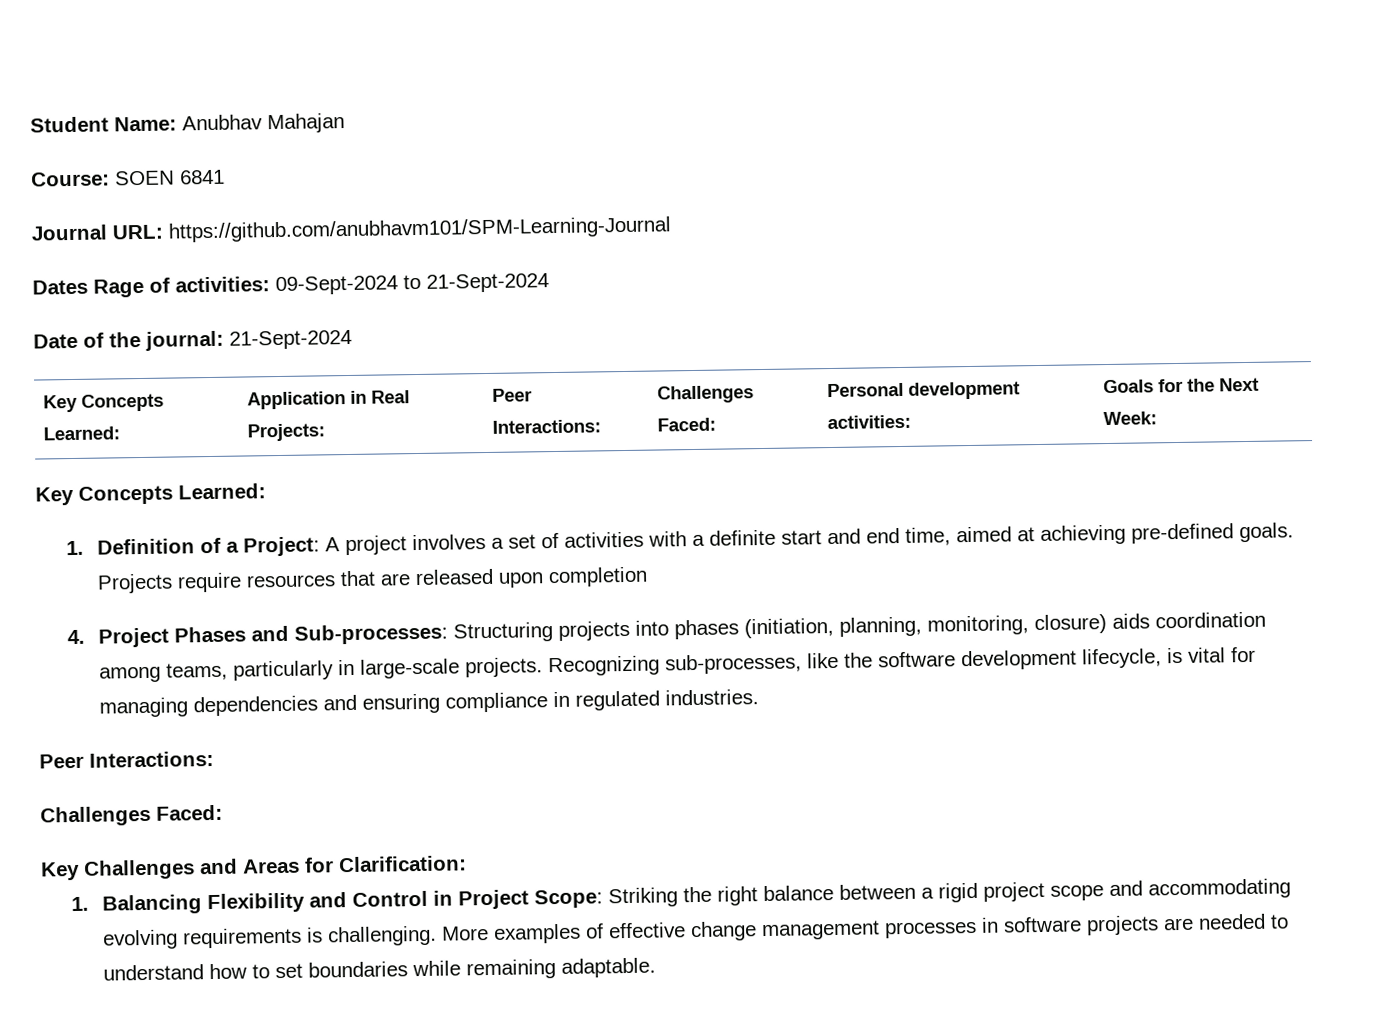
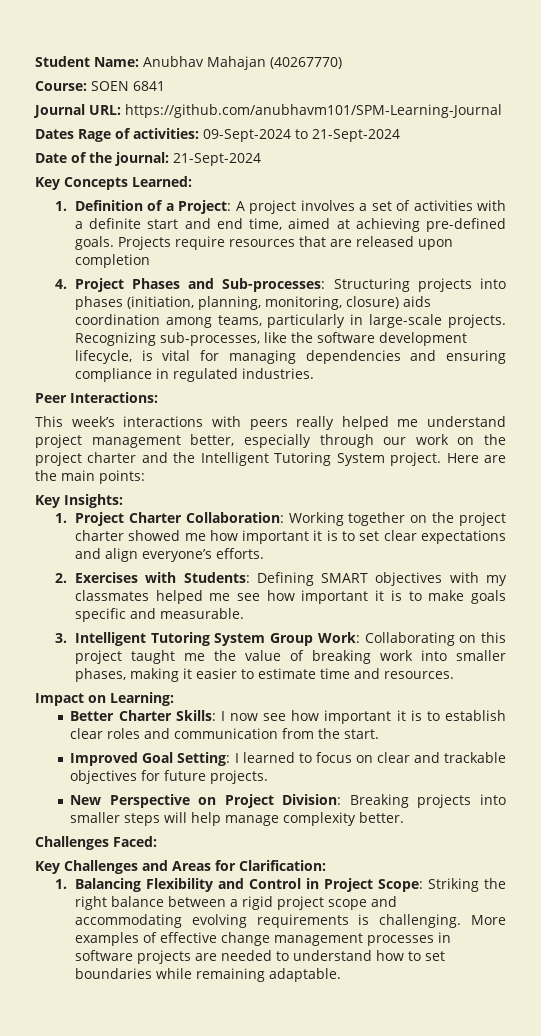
(345, 123) none -> [270,57,342,69] (40267770)
[42,393,164,413] [42,426,120,441] [246,390,410,410] [246,423,325,442] [491,388,532,402] [491,419,601,434] [656,385,754,404] [656,417,716,432] [826,381,1020,400] [826,414,911,430] [1102,377,1259,394] [1102,411,1157,426] // Key Concepts Learned: | Application in Real Projects: | Peer Interactions: | Challenges Faced: | Personal development activities: | Goals for the Next Week: -> (261, 159) none
(214, 759) none -> [35,416,506,430] [35,434,506,448] [35,452,507,466] [35,470,145,484] [35,494,123,508] [54,512,506,526] [74,530,506,544] [74,548,264,562] [54,572,508,586] [74,590,506,604] [74,608,244,622] [54,632,506,646] [74,650,507,664] [74,668,454,682] [35,692,174,706] [70,710,507,724] [70,728,380,739] [70,752,507,766] [70,770,269,784] [70,794,506,808] [70,812,405,826] // This week’s interactions with peers really helped me understand project management better, especially through our work on the project charter and the Intelligent Tutoring System project. Here are the main points: // Key Insights: // 1. Project Charter Collaboration: Working together on the project charter showed me how important it is to set clear expectations and align everyone’s efforts. // 2. Exercises with Students: Defining SMART objectives with my classmates helped me see how important it is to make goals specific and measurable. // 3. Intelligent Tutoring System Group Work: Collaborating on this project taught me the value of breaking work into smaller phases, making it easier to estimate time and resources. // Impact on Learning: // Better Charter Skills: I now see how important it is to establish clear roles and communication from the start. // Improved Goal Setting: I learned to focus on clear and trackable objectives for future projects. // New Perspective on Project Division: Breaking projects into smaller steps will help manage complexity better.

